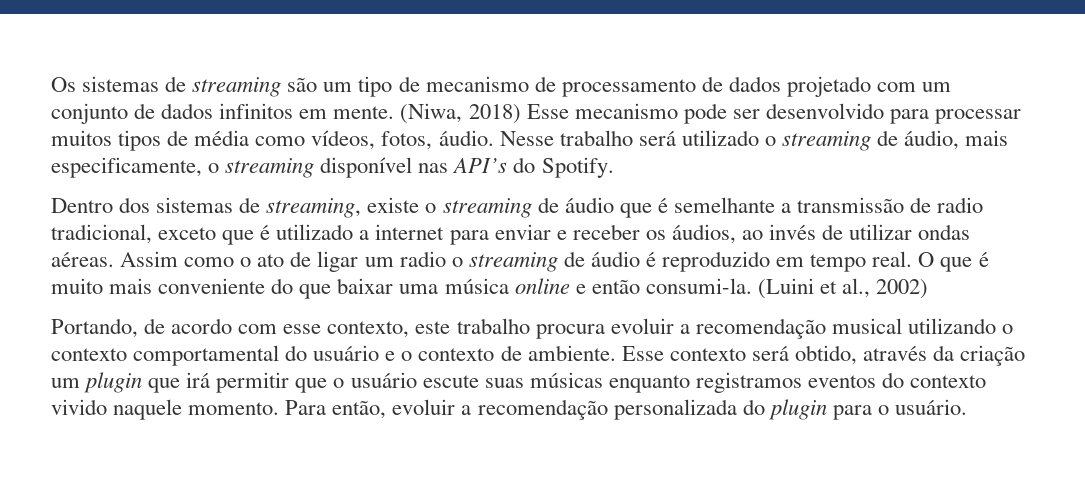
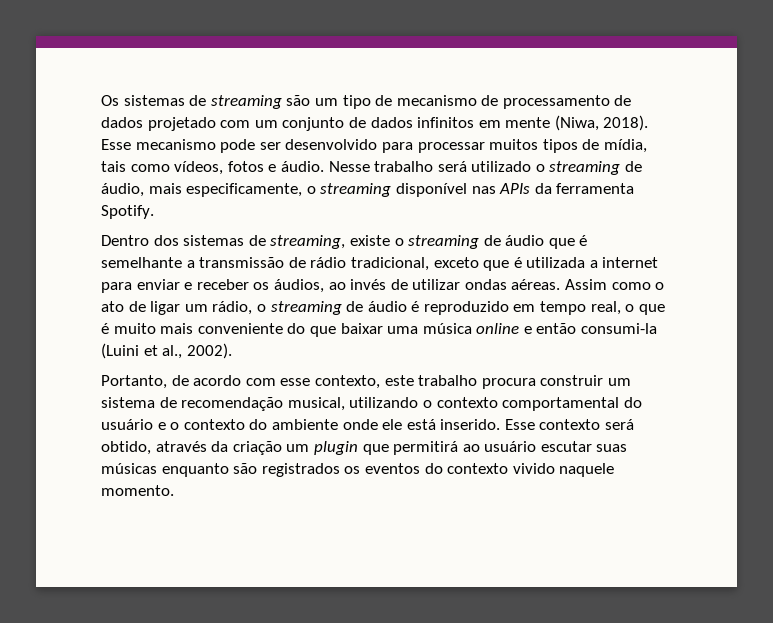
[333,103,521,124] mente. (Niwa, 2018) -> [505,115,649,131] mente (Niwa, 2018).
[194,130,433,150] média como vídeos, fotos, -> [603,139,647,153] [101,161,277,175] mídia, tais como vídeos, fotos e
[452,157,536,173] API’s do -> [499,183,635,194] APIs da ferramenta
[937,197,984,213] radio -> [310,257,347,268] rádio
[276,224,354,240] utilizado -> [526,257,586,268] utilizada
[399,251,446,267] radio -> [212,301,253,315] rádio,
[872,251,935,267] real. O -> [590,301,635,315] real, o
[645,278,752,294] consumi-la. -> [581,323,658,334] consumi-la
[876,279,929,299] [51,318,138,338] 2002) // Portando, -> [186,343,232,359] [101,375,167,389] 2002). // Portanto,
[610,318,902,339] evoluir a recomendação musical -> [540,375,631,386] [101,397,345,411] construir um sistema de recomendação musical,
[500,345,616,361] de ambiente. -> [249,419,501,430] do ambiente onde ele está inserido.
[186,372,802,393] irá permitir que o usuário escute suas músicas enquanto registramos -> [393,441,628,455] [101,463,361,477] permitirá ao usuário escutar suas músicas enquanto são registrados os
[285,399,967,420] Para então, evoluir a recomendação personalizada do plugin para o usuário. -> (174, 490) none

